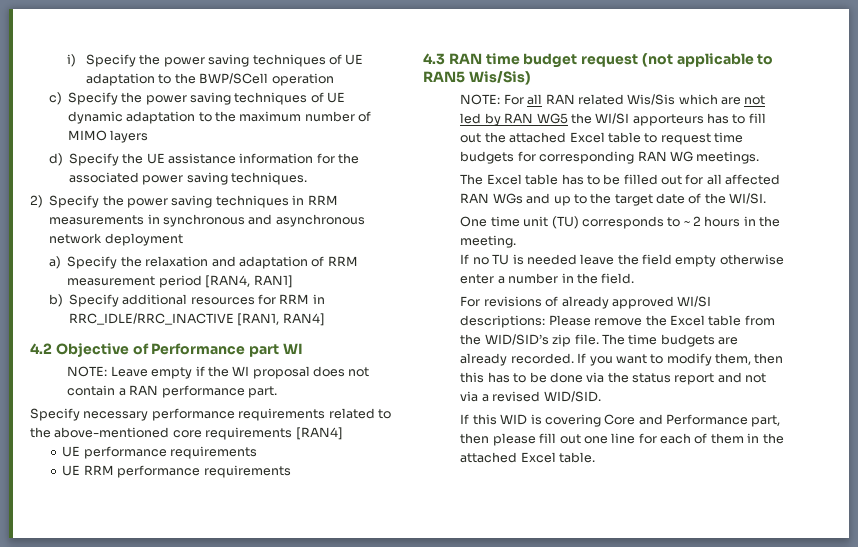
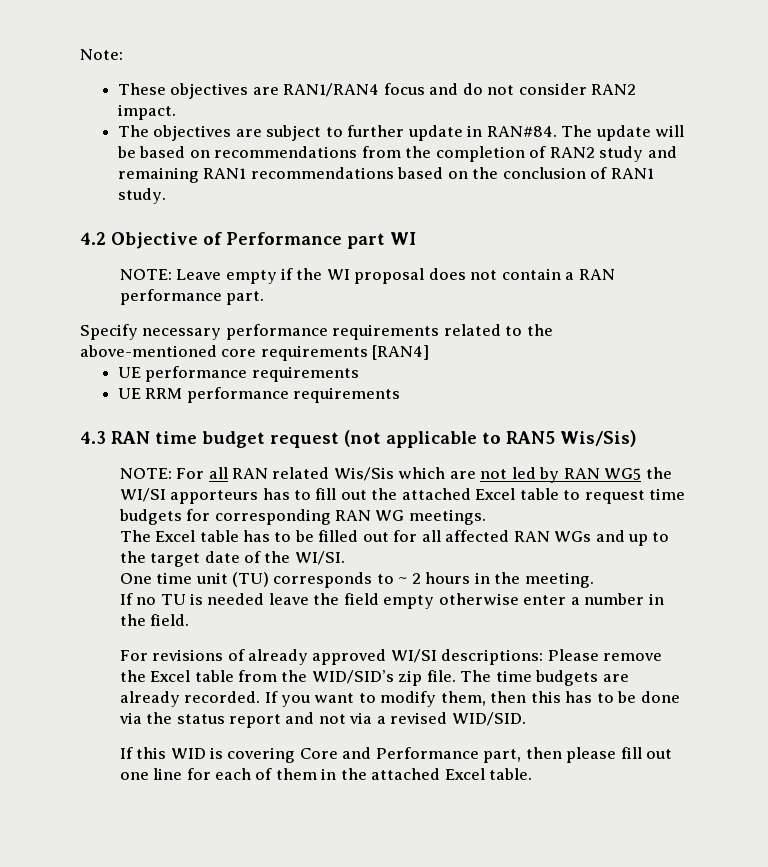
[67,54,364,67] [86,73,334,86] [48,92,346,105] [67,111,372,124] [67,130,149,143] [48,153,360,166] [68,172,308,185] [30,195,338,208] [49,214,365,227] [49,233,183,246] [48,256,358,269] [67,275,293,288] [48,294,325,307] [68,313,325,326] i) Specify the power saving techniques of UE adaptation to the BWP/SCell operation // c) Specify the power saving techniques of UE dynamic adaptation to the maximum number of MIMO layers // d) Specify the UE assistance information for the associated power saving techniques. // 2) Specify the power saving techniques in RRM measurements in synchronous and asynchronous network deployment // a) Specify the relaxation and adaptation of RRM measurement period [RAN4, RAN1] // b) Specify additional resources for RRM in RRC_IDLE/RRC_INACTIVE [RAN1, RAN4] -> [80,49,123,60] [117,83,637,99] [117,104,176,120] [117,125,684,141] [116,146,677,162] [117,167,654,183] [117,188,166,204] Note: // These objectives are RAN1/RAN4 focus and do not consider RAN2 impact. // The objectives are subject to further update in RAN#84. The update will be based on recommendations from the completion of RAN2 study and remaining RAN1 recommendations based on the conclusion of RAN1 study.

